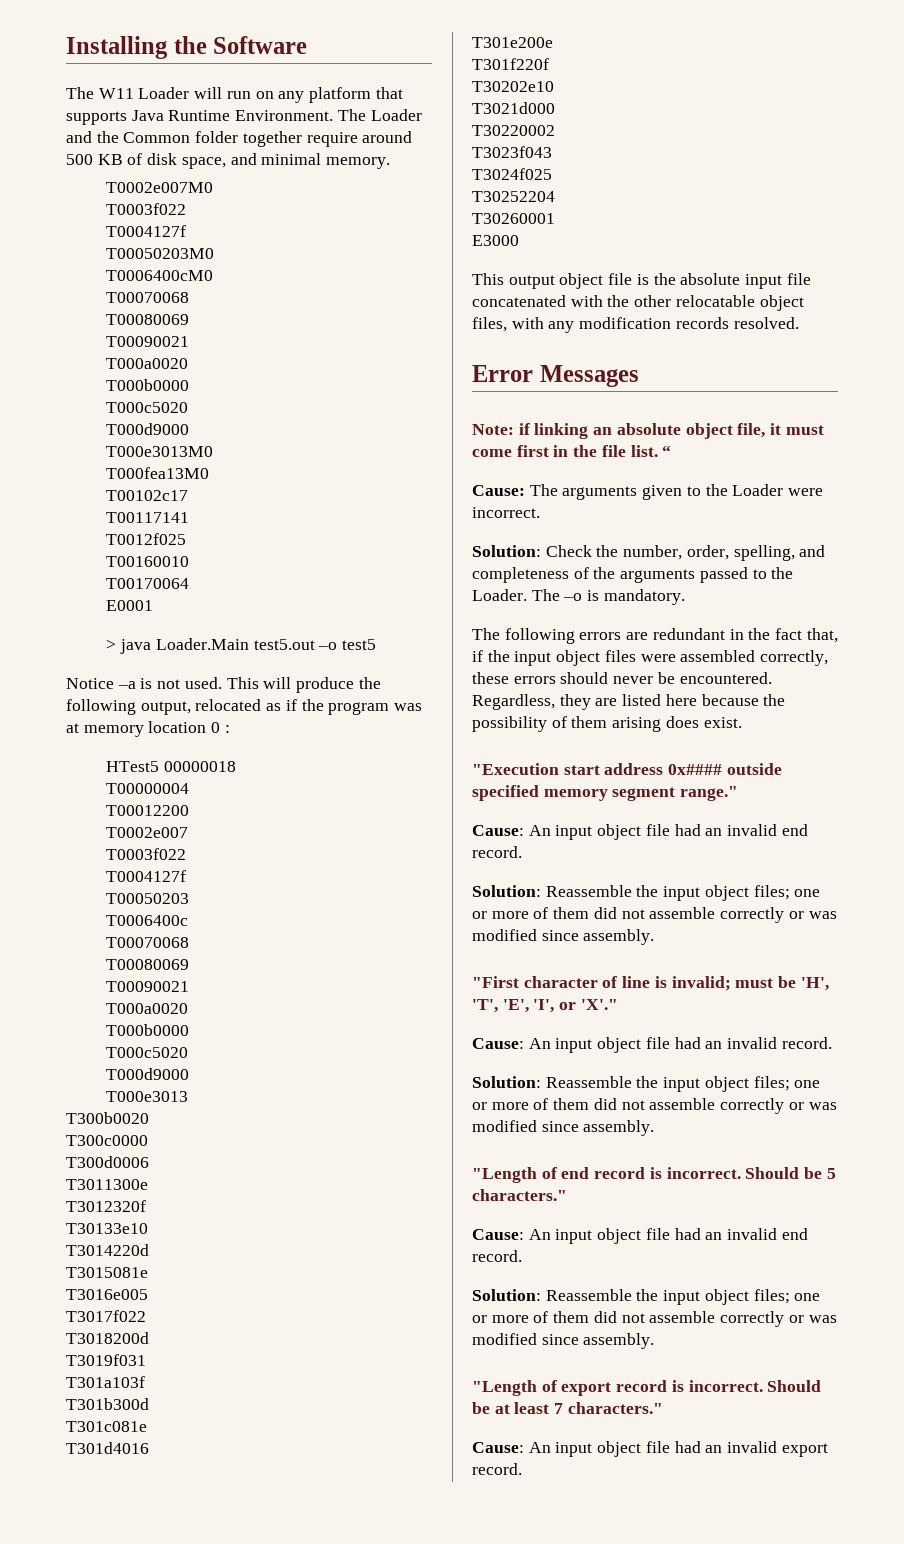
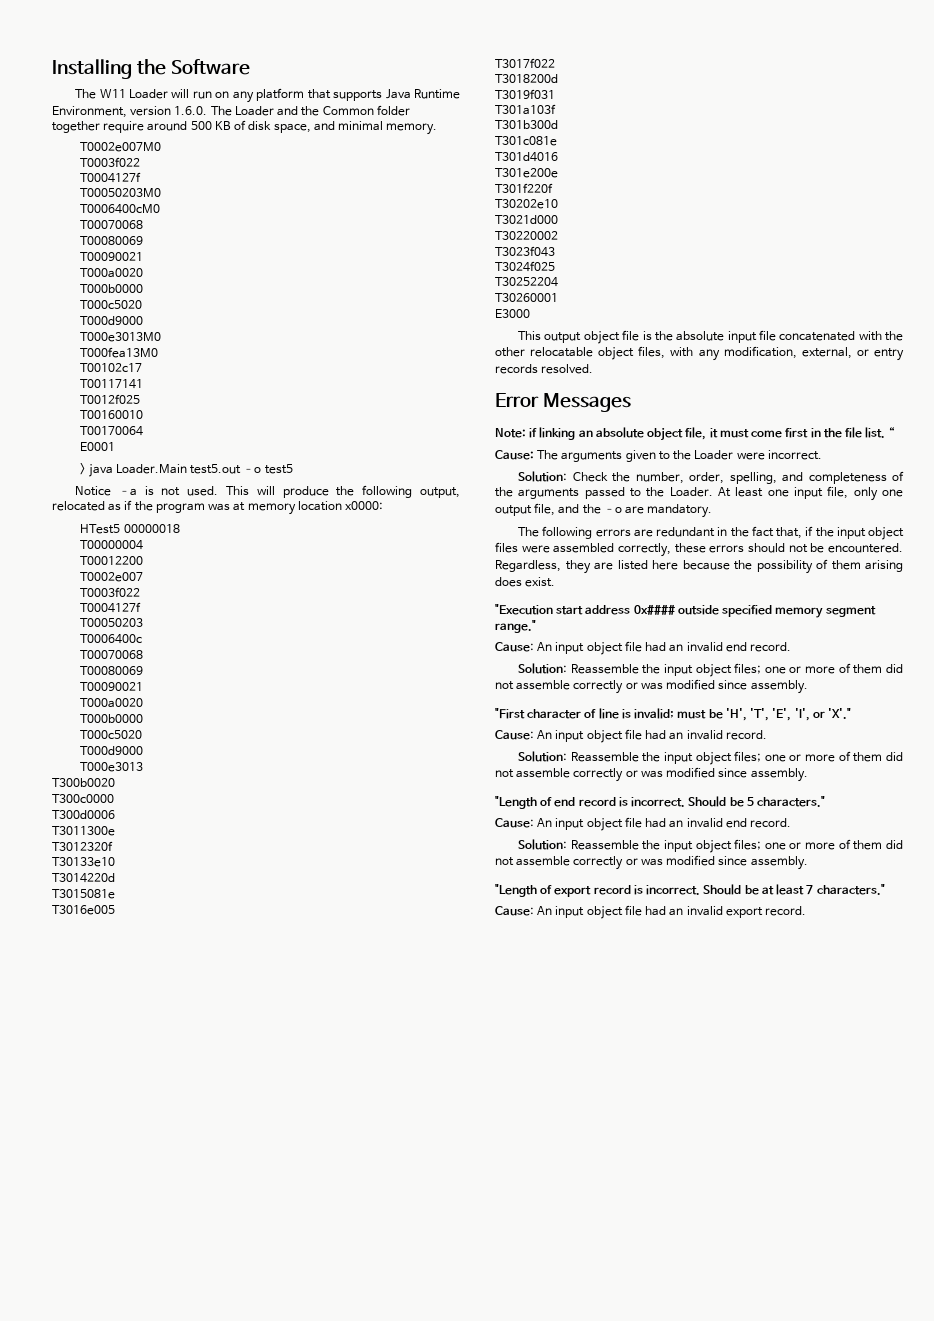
[235,110,334,121] Environment. -> [52,106,208,118] Environment, version 1.6.0.
[211,722,230,733] 0 : -> [345,501,384,510] x0000:
[579,317,672,329] modification -> [723,346,904,361] modification, external, or entry
[531,589,600,601] The –o is -> [718,486,903,501] [495,503,645,516] At least one input file, only one output file, and the –o are
[613,676,654,684] never -> [788,544,808,553] not

